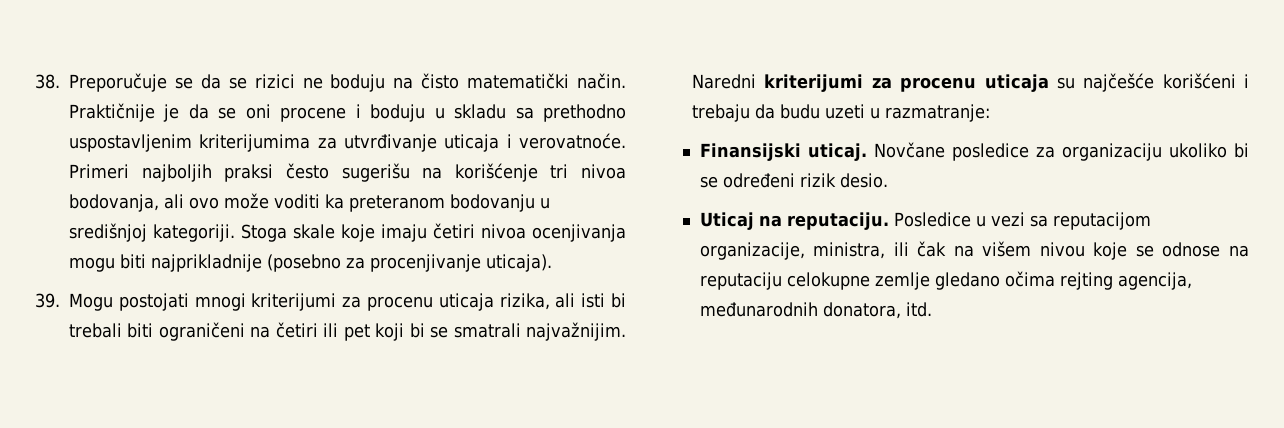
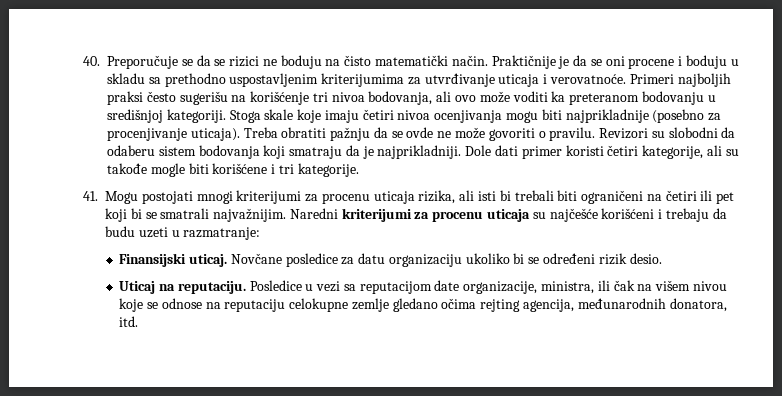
[35,74,60,89] 38. -> [83,56,100,66] 40.
[35,293,60,308] // 39. -> [243,127,736,141] [107,145,739,159] [107,163,359,177] [83,191,98,201] Treba obratiti pažnju da se ovde ne može govoriti o pravilu. Revizori su slobodni da odaberu sistem bodovanja koji smatraju da je najprikladniji. Dole dati primer koristi četiri kategorije, ali su takođe mogle biti korišćene i tri kategorije. // 41.
(1055, 152) none -> [358,253,386,264] datu
(1151, 221) none -> [434,280,460,291] date

